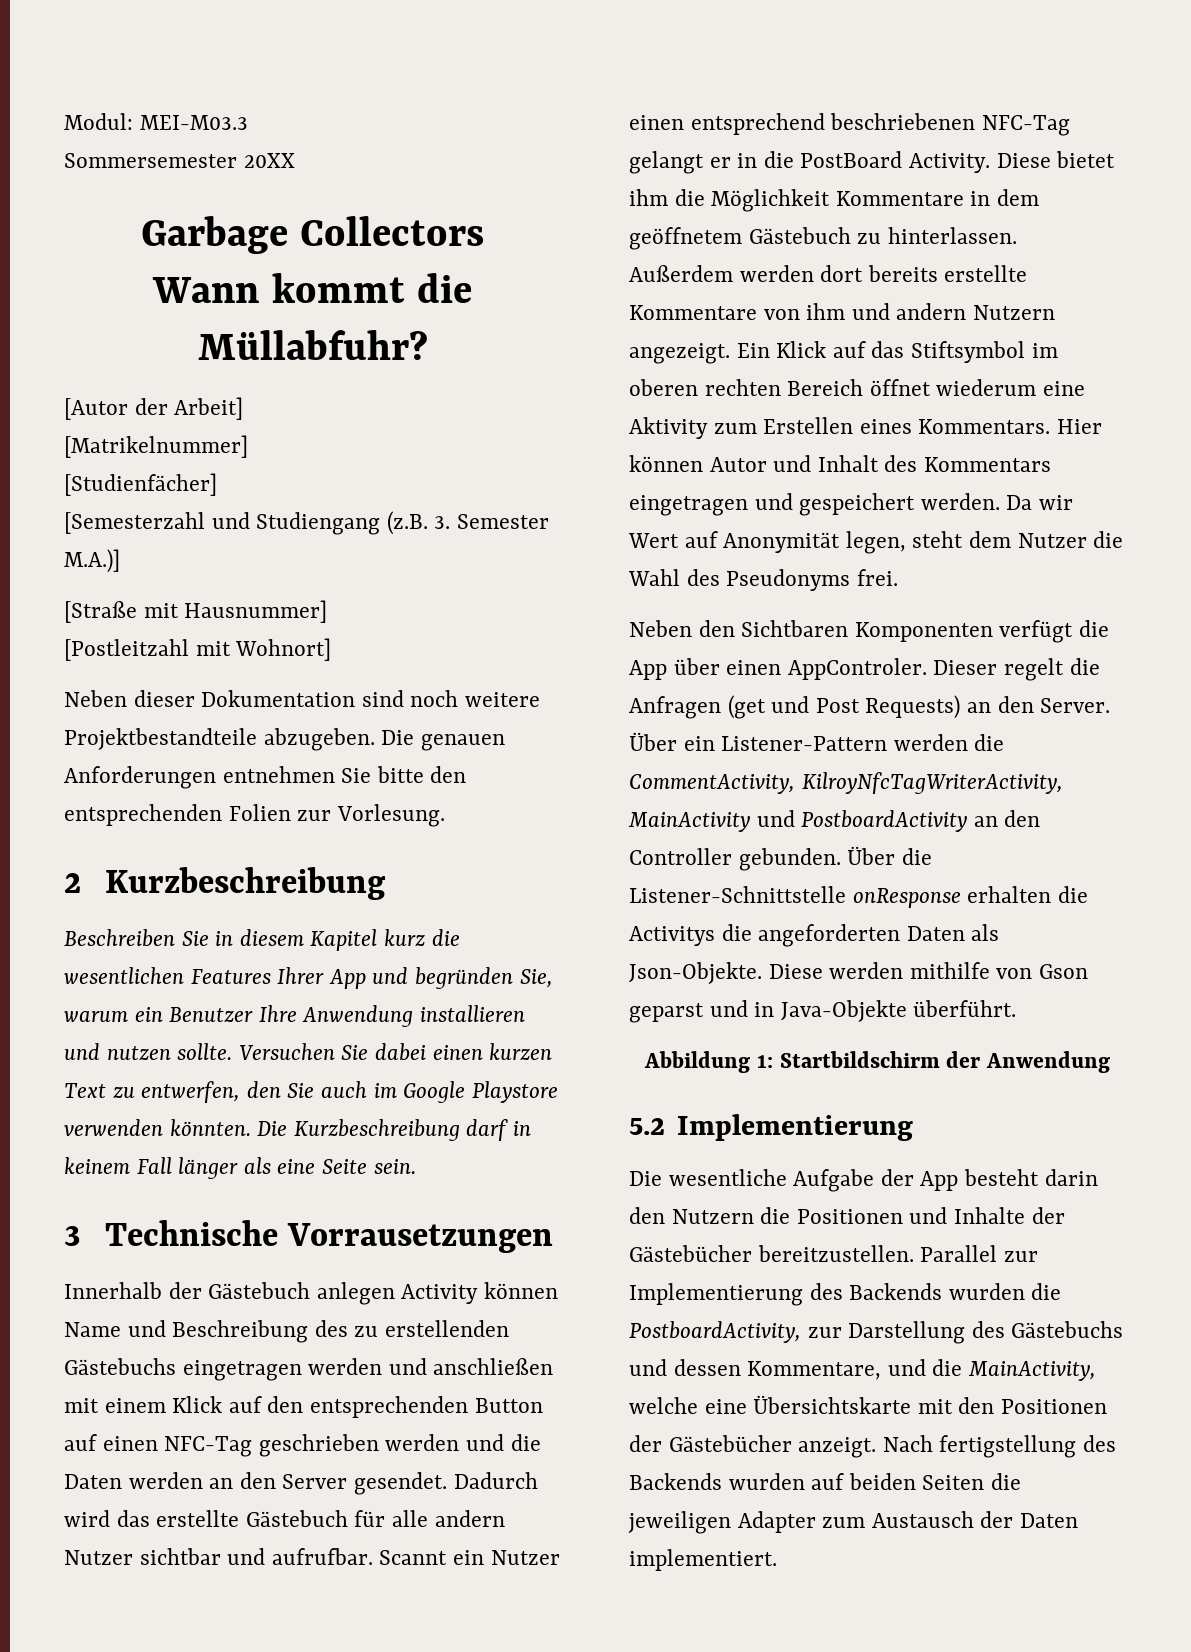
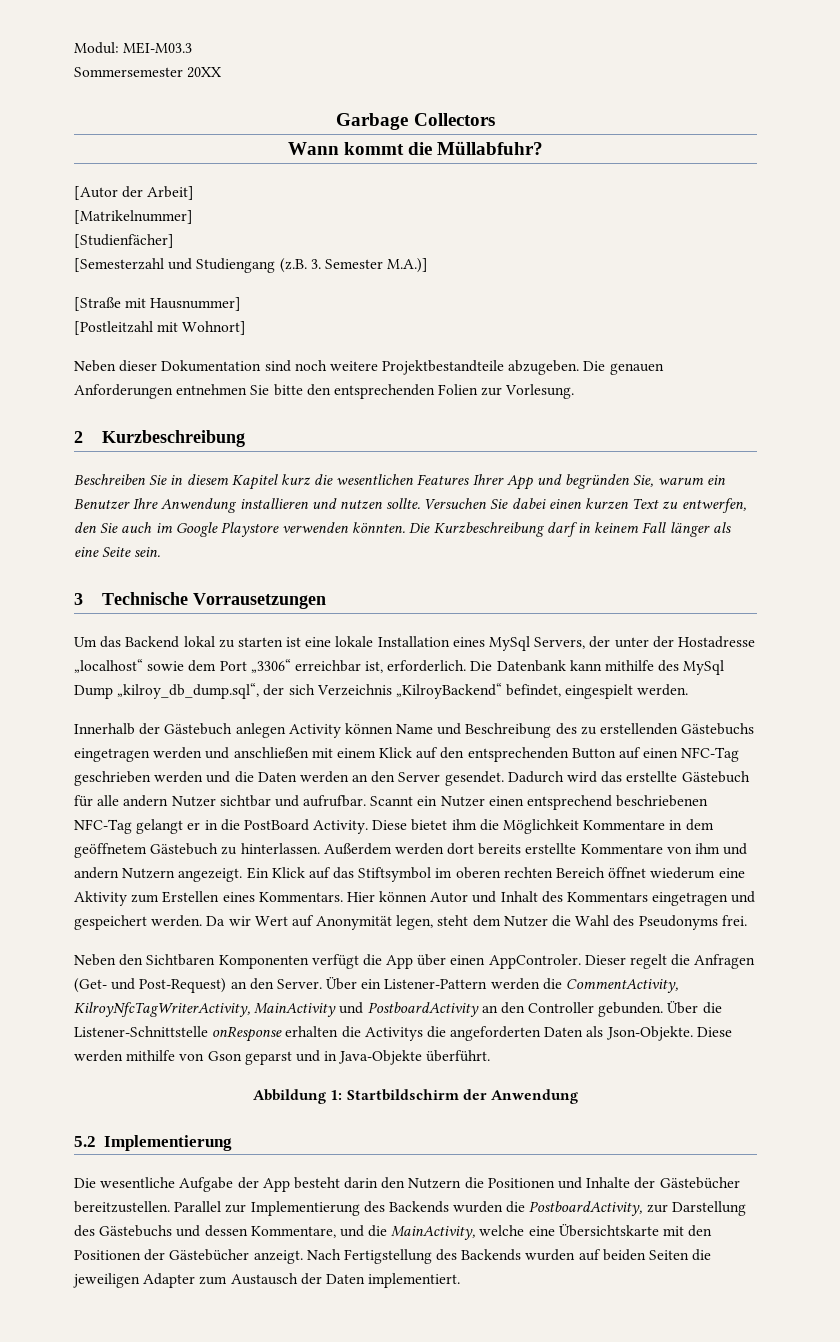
(553, 1238) none -> [74,636,755,651] [74,659,725,675] [74,683,689,699] // Um das Backend lokal zu starten ist eine lokale Installation eines MySql Servers, der unter der Hostadresse „localhost“ sowie dem Port „3306“ erreichbar ist, erforderlich. Die Datenbank kann mithilfe des MySql Dump „kilroy_db_dump.sql“, der sich Verzeichnis „KilroyBackend“ befindet, eingespielt werden.
[727,695,961,719] (get und Post Requests) -> [74,978,227,993] (Get- und Post-Request)
[939,1435,1077,1458] fertigstellung -> [343,1249,432,1264] Fertigstellung

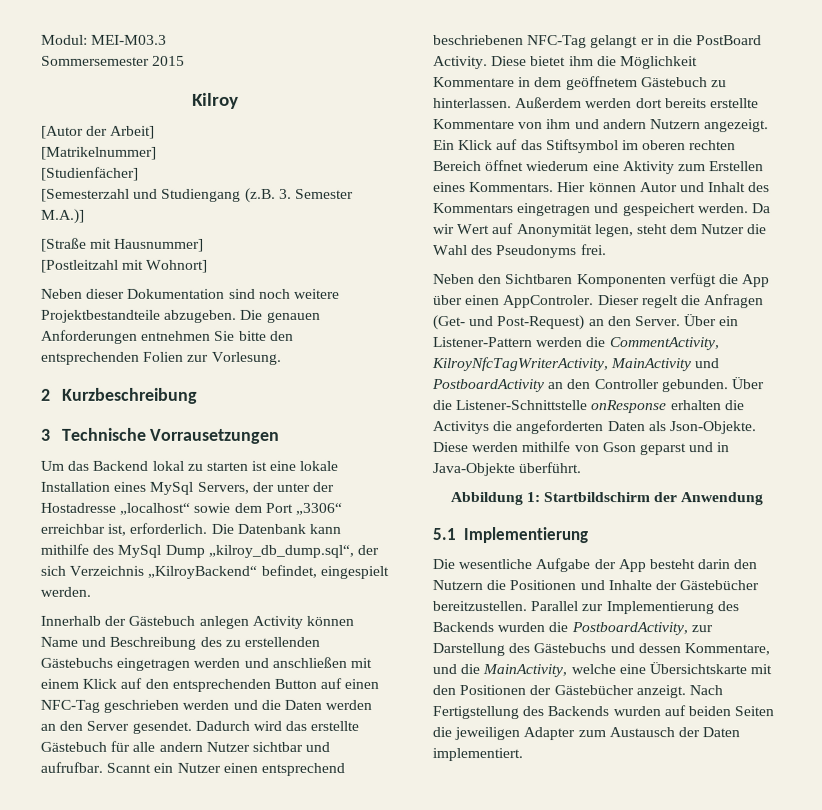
[187,67,222,78] [336,113,495,130] [287,141,544,155] 20XX // Garbage Collectors // Wann kommt die Müllabfuhr? -> [152,55,186,66] [192,92,239,109] 2015 // Kilroy
[74,474,726,490] [74,498,746,513] [74,522,731,537] [74,547,161,557] // Beschreiben Sie in diesem Kapitel kurz die wesentlichen Features Ihrer App und begründen Sie, warum ein Benutzer Ihre Anwendung installieren und nutzen sollte. Versuchen Sie dabei einen kurzen Text zu entwerfen, den Sie auch im Google Playstore verwenden könnten. Die Kurzbeschreibung darf in keinem Fall länger als eine Seite sein. -> (198, 395) none
[74,1136,96,1147] 5.2 -> [432,528,456,541] 5.1

